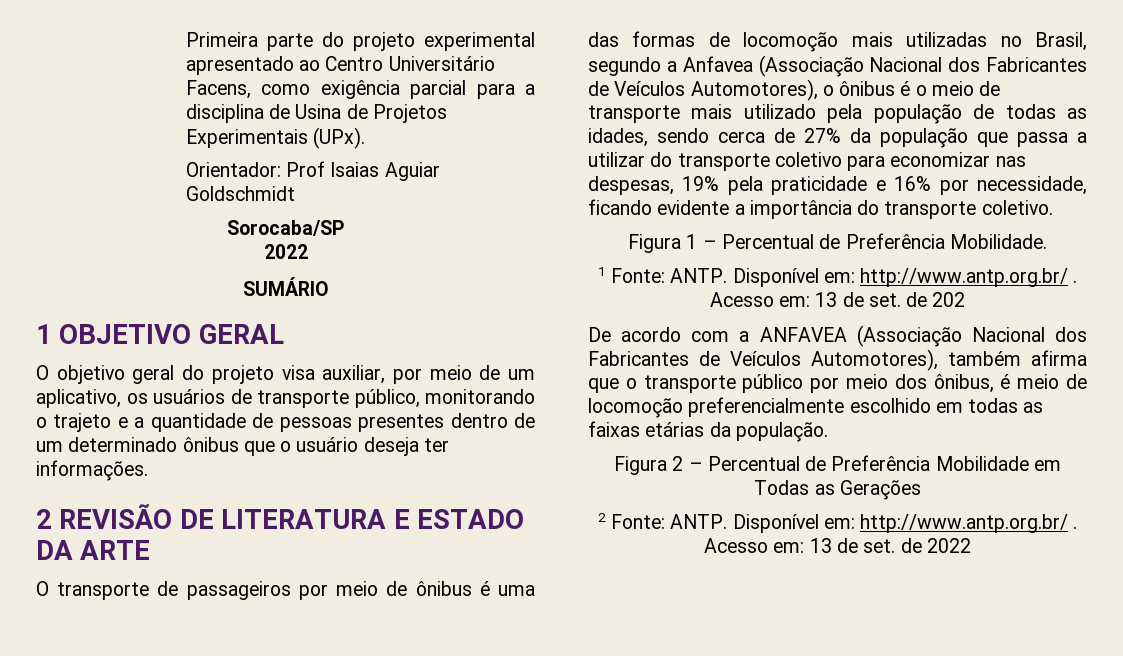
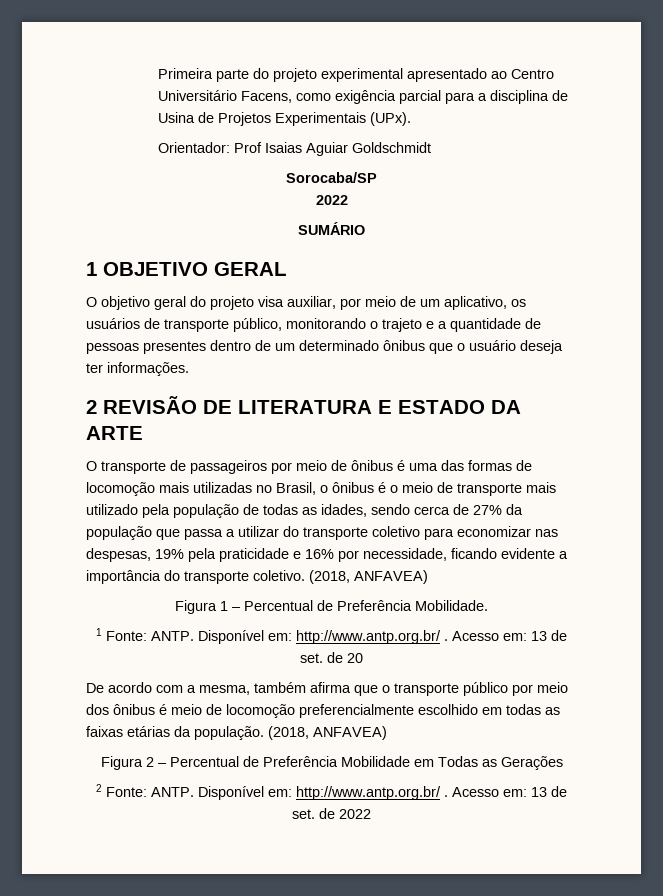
[588,55,1087,77] [588,79,818,101] segundo a Anfavea (Associação Nacional dos Fabricantes de Veículos Automotores), -> (316, 488) none
(1053, 207) none -> [309,570,428,584] (2018, ANFAVEA)
[932,292,966,307] 202 -> [347,653,363,663] 20
[759,325,1087,347] [588,349,938,371] ANFAVEA (Associação Nacional dos Fabricantes de Veículos Automotores), -> [199,685,250,695] mesma,
[933,374,994,393] ônibus, -> [113,704,155,715] ônibus
(828, 432) none -> [268,726,387,740] (2018, ANFAVEA)

